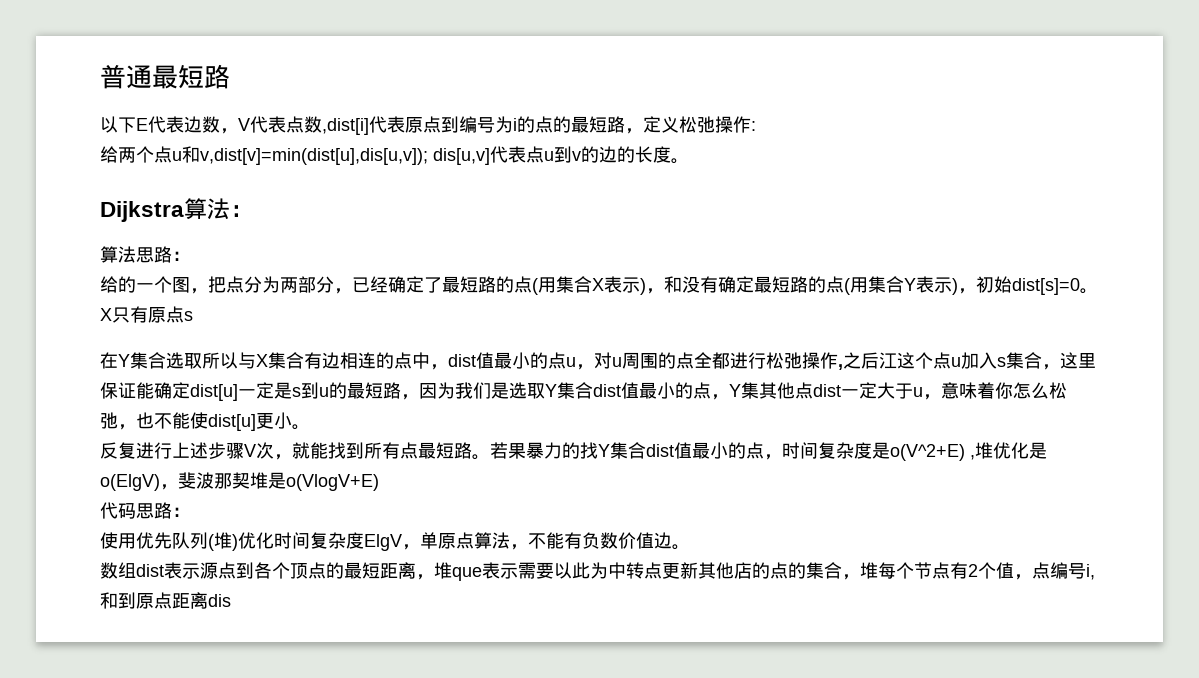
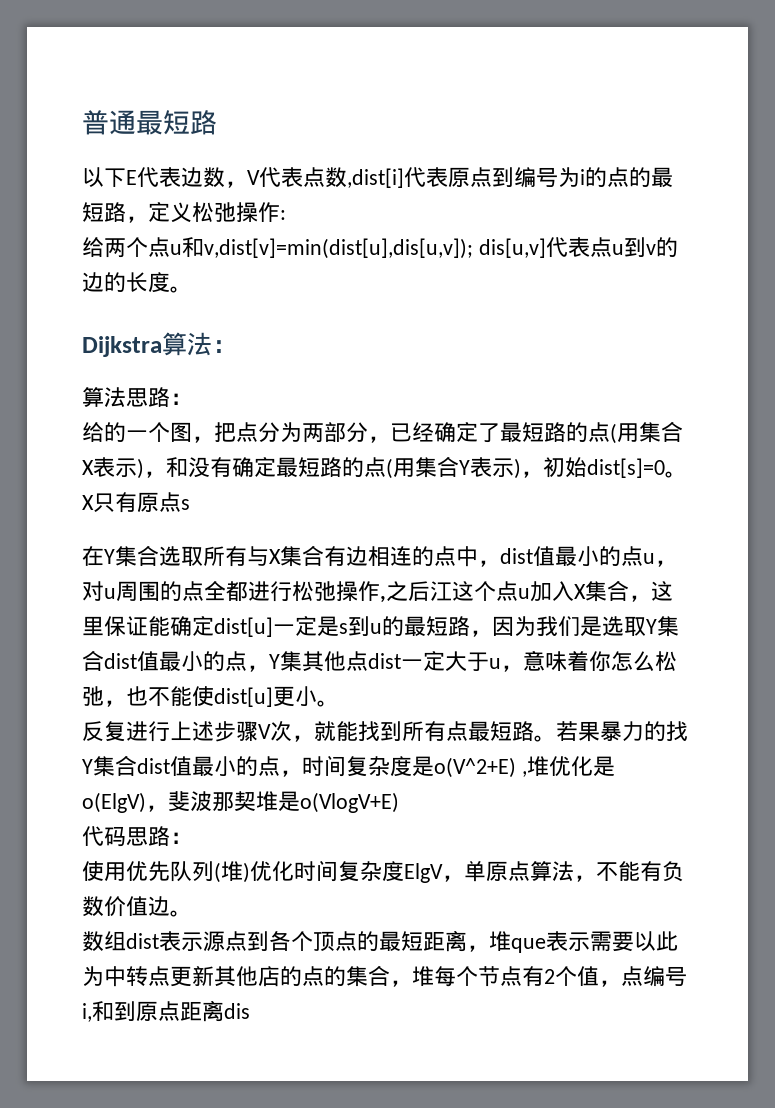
[220,352,238,369] 以 -> [225,546,247,567] 有
[997,357,1006,367] s -> [574,584,586,599] X

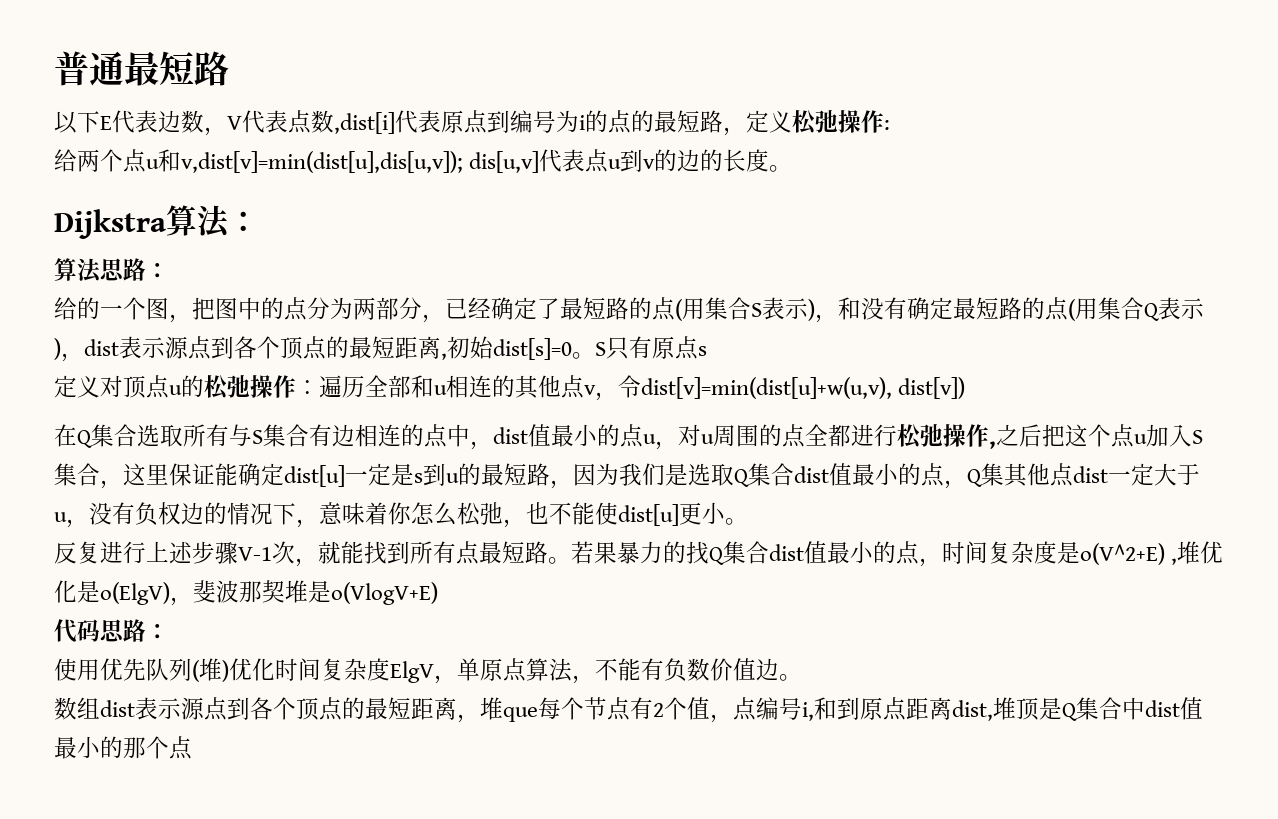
(236, 432) none -> [215,297,284,320] 图中的
[82,460,94,475] X -> [751,303,762,317] S
[459,457,543,479] Y表示)， -> [1144,297,1204,321] [54,336,447,362] Q表示)，dist表示源点到各个顶点的最短距离,
[82,495,94,510] X -> [595,342,606,356] S
(190, 504) none -> [54,375,966,401] // 定义对顶点u的松弛操作：遍历全部和u相连的其他点v，令dist[v]=min(dist[u]+w(u,v), dist[v])
[104,549,115,564] Y -> [77,430,92,448] Q
[269,549,281,564] X -> [252,430,263,444] S
[430,581,452,601] 江 -> [1042,424,1065,447] 把
[574,584,586,599] X -> [1192,430,1203,444] S
[646,616,679,637] [82,650,280,672] Y集合dist值最小的点，Y -> [734,463,982,489] Q集合dist值最小的点，Q
(523, 668) none -> [89,502,319,528] 没有负权边的情况下，
[258,724,271,739] V -> [238,547,272,561] V-1
[82,759,93,774] Y -> [709,547,724,565] Q
[546,931,678,952] [82,965,434,987] 表示需要以此为中转点更新其他店的点的集合，堆 -> (538, 714) none
[224,1003,250,1019] dis -> [952,697,1203,721] [54,736,192,760] dist,堆顶是Q集合中dist值最小的那个点

